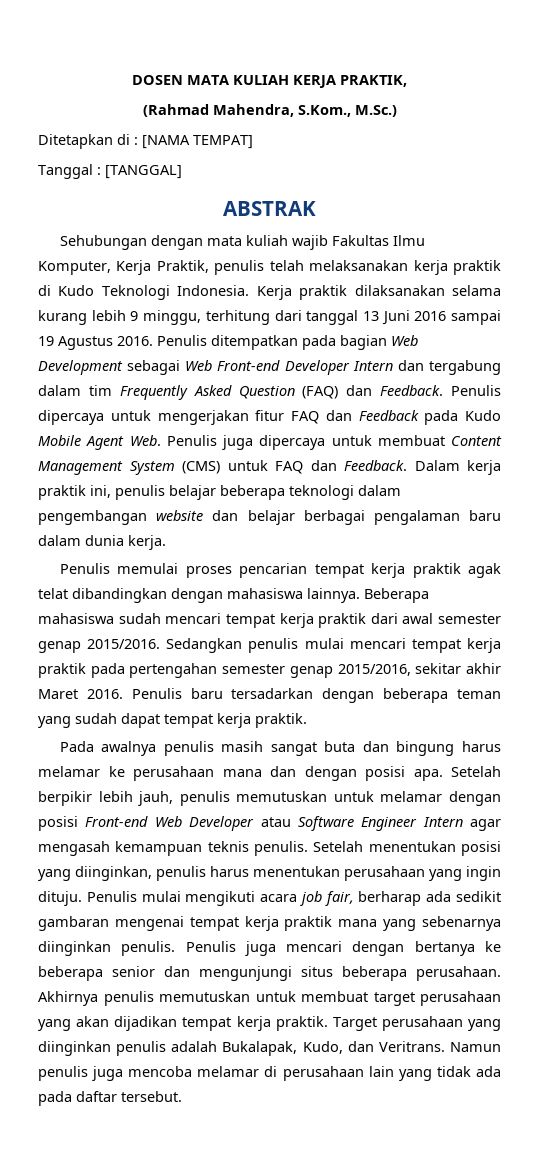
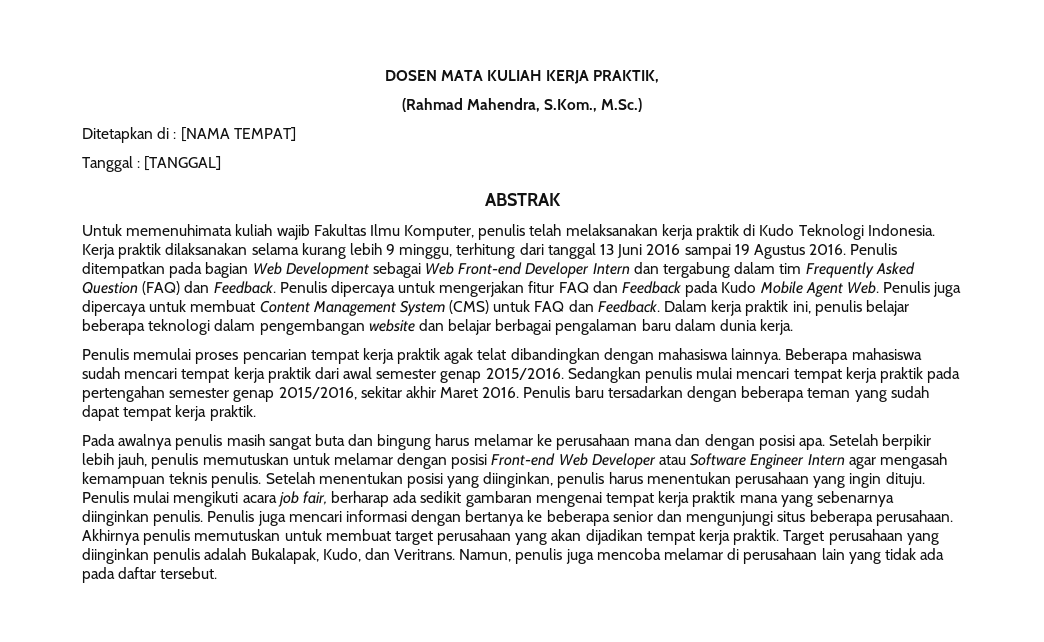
[59,235,242,250] Sehubungan dengan mata -> [82,224,233,236] Untuk memenuhimata
[116,260,209,275] Kerja Praktik, -> (475, 232) none
(343, 946) none -> [345,510,407,522] informasi
[450,1042,502,1052] Namun -> [459,549,512,562] Namun,

